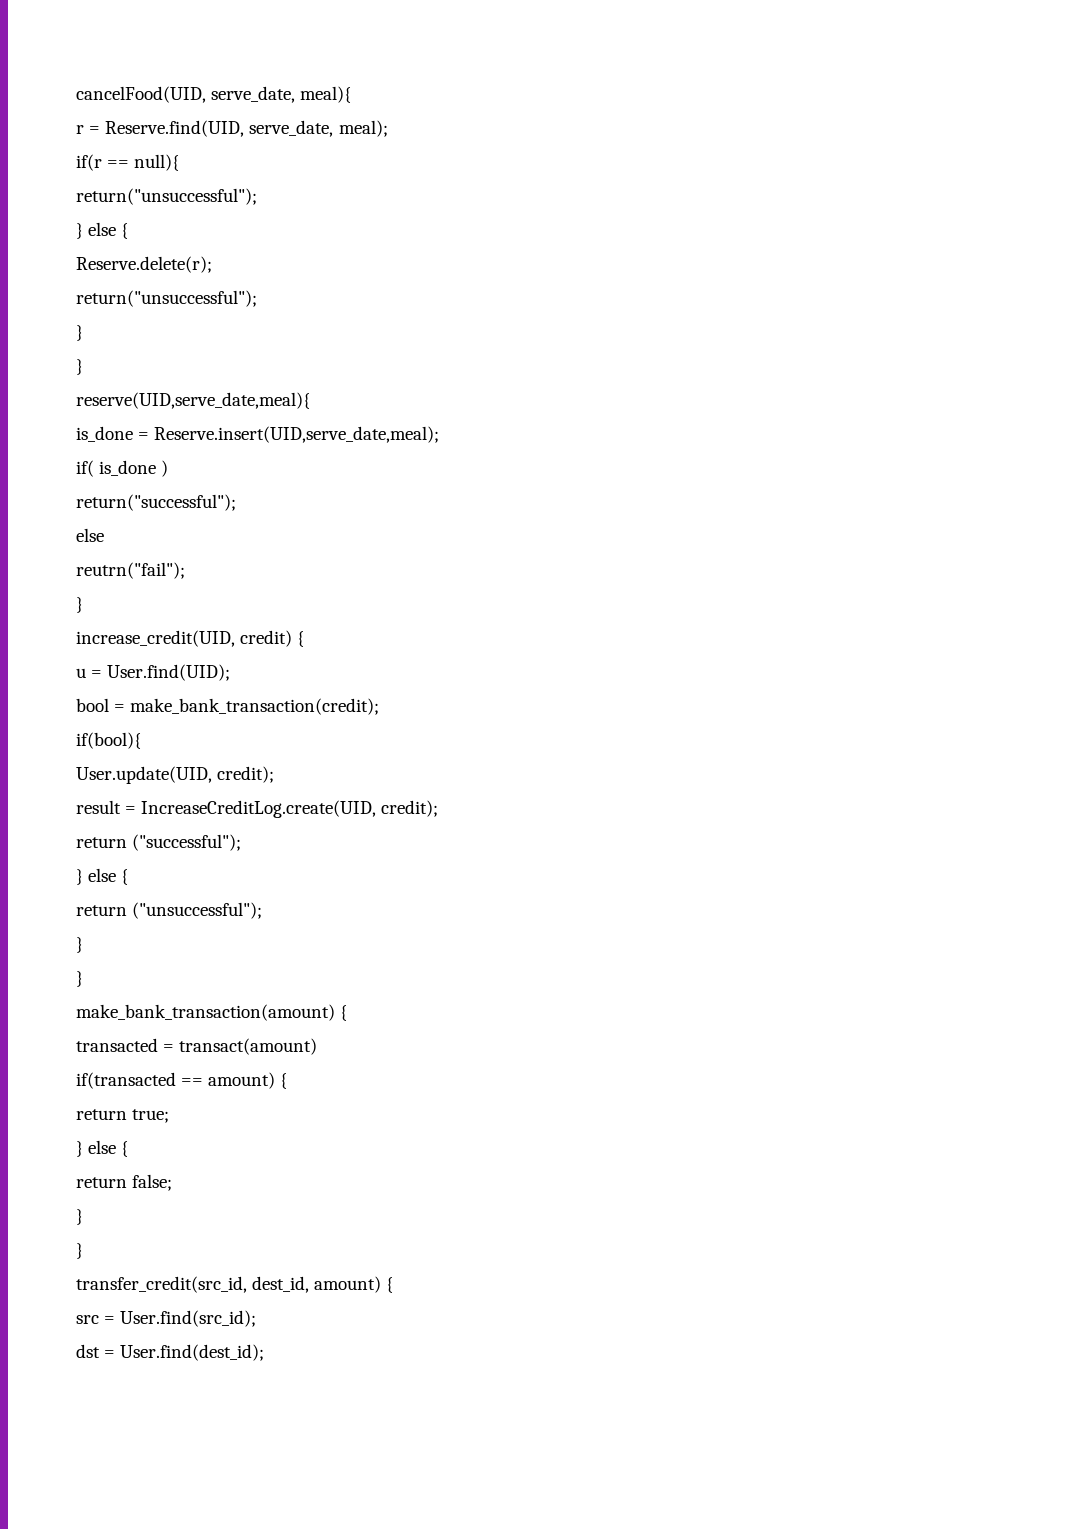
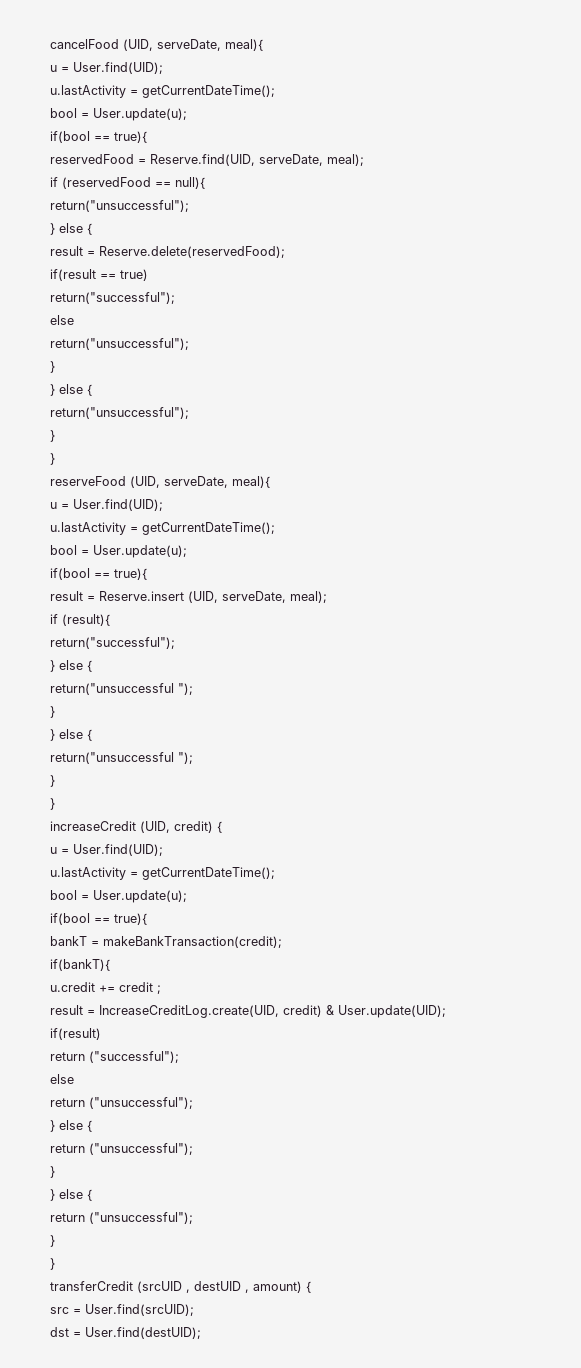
[76,86,352,103] [76,125,84,134] cancelFood(UID, serve_date, meal){ // r -> [50,39,263,51] [50,62,163,74] [50,85,275,98] [50,108,187,121] [50,131,147,143] [50,154,134,164] cancelFood (UID, serveDate, meal){ // u = User.find(UID); // u.lastActivity = getCurrentDateTime(); // bool = User.update(u); // if(bool == true){ // reservedFood
[249,120,388,137] [76,154,102,171] serve_date, meal); // if(r -> [259,154,364,166] [50,177,151,189] serveDate, meal); // if (reservedFood
[76,256,212,273] [76,290,257,307] [76,325,83,341] [76,359,83,375] [76,392,310,409] [76,426,440,443] [76,460,169,477] [76,494,236,511] [76,528,104,542] [76,562,185,579] [76,597,83,613] [76,630,235,647] Reserve.delete(r); // return("unsuccessful"); // } // } // reserve(UID,serve_date,meal){ // is_done = Reserve.insert(UID,serve_date,meal); // if( is_done ) // return("successful"); // else // reutrn("fail"); // } // increase_credit(UID, -> [50,246,285,258] [50,269,148,281] [50,292,175,304] [50,315,74,325] [50,338,189,350] [50,361,55,373] [50,384,92,396] [50,407,189,419] [50,430,55,442] [50,453,55,465] [50,476,270,488] [50,499,163,511] [50,522,275,535] [50,545,187,558] [50,568,147,580] [50,591,327,603] [50,614,110,626] [50,637,175,649] [50,660,92,672] [50,683,193,695] [50,706,55,718] [50,729,92,741] [50,752,193,764] [50,775,55,787] [50,798,55,810] [50,821,170,833] result = Reserve.delete(reservedFood); // if(result == true) // return("successful"); // else // return("unsuccessful"); // } // } else { // return("unsuccessful"); // } // } // reserveFood (UID, serveDate, meal){ // u = User.find(UID); // u.lastActivity = getCurrentDateTime(); // bool = User.update(u); // if(bool == true){ // result = Reserve.insert (UID, serveDate, meal); // if (result){ // return("successful"); // } else { // return("unsuccessful "); // } // } else { // return("unsuccessful "); // } // } // increaseCredit (UID,
[76,698,380,715] [76,732,141,749] [76,766,275,784] [76,800,439,818] [76,834,242,851] // bool = make_bank_transaction(credit); // if(bool){ // User.update(UID, credit); // result = IncreaseCreditLog.create(UID, credit); // return ("successful"); -> [50,867,275,880] [50,890,187,903] [50,913,147,925] [50,936,282,948] [50,959,110,971] [50,982,161,994] [50,1005,446,1018] [50,1028,101,1040] [50,1051,179,1063] [50,1074,74,1084] [50,1097,193,1109] [50,1120,92,1132] [50,1143,193,1155] [50,1166,55,1178] // u.lastActivity = getCurrentDateTime(); // bool = User.update(u); // if(bool == true){ // bankT = makeBankTransaction(credit); // if(bankT){ // u.credit += credit ; // result = IncreaseCreditLog.create(UID, credit) & User.update(UID); // if(result) // return ("successful"); // else // return ("unsuccessful"); // } else { // return ("unsuccessful"); // }
[76,1004,348,1021] [76,1038,318,1055] [76,1072,288,1089] [76,1109,170,1123] [76,1140,129,1157] [76,1174,173,1191] [76,1209,83,1225] [76,1243,83,1259] [76,1276,310,1293] make_bank_transaction(amount) { // transacted = transact(amount) // if(transacted == amount) { // return true; // } else { // return false; // } // } // transfer_credit(src_id, dest_id, -> [50,1281,249,1293] transferCredit (srcUID , destUID ,
[120,1310,257,1327] User.find(src_id); -> [85,1304,194,1316] User.find(srcUID);
[120,1344,265,1361] User.find(dest_id); -> [85,1327,201,1339] User.find(destUID);

